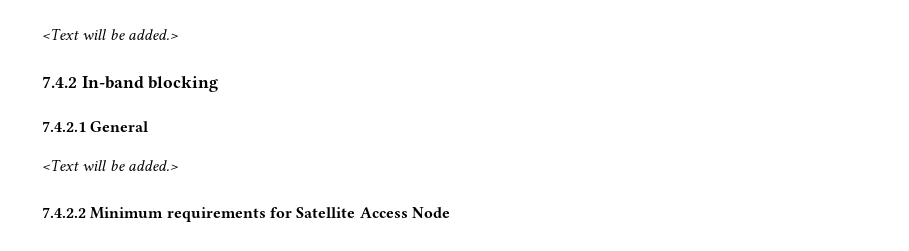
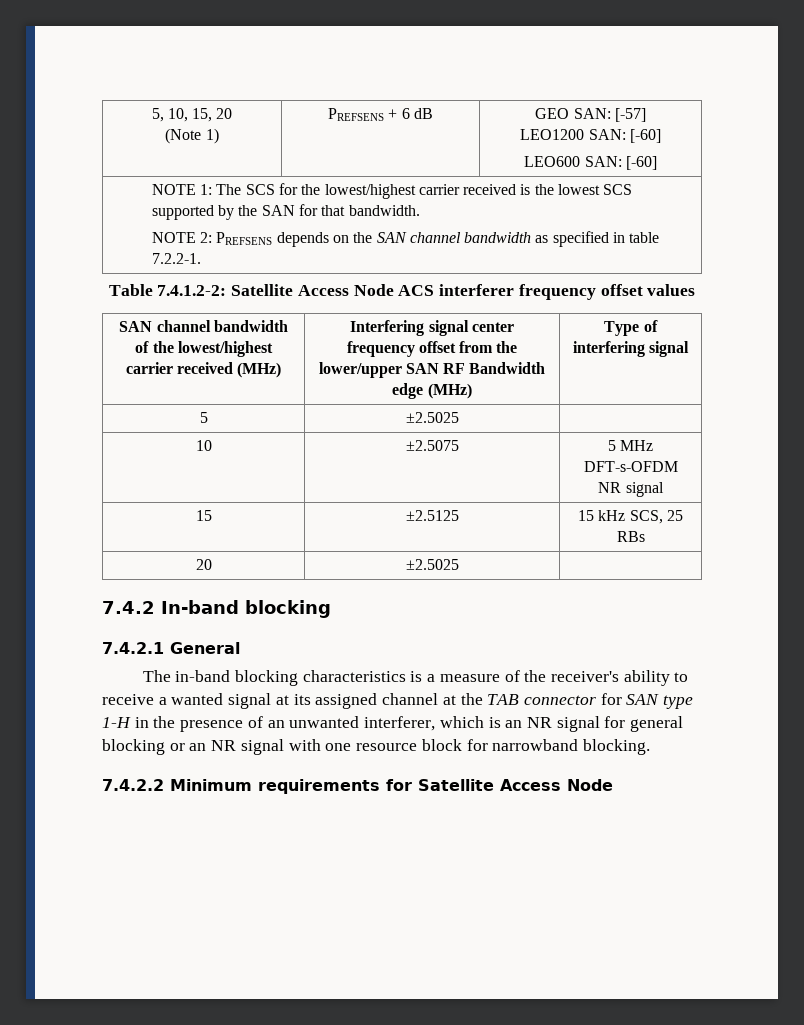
[42,28,178,40] <Text will be added.> -> [151,108,233,122] [165,128,219,144] [328,108,433,121] [535,108,646,122] [520,129,661,143] [524,156,657,170] [151,183,633,199] [151,204,420,220] [151,231,660,247] [151,253,201,264] [108,284,696,300] [119,320,288,332] [135,341,273,357] [125,362,282,378] [350,320,514,336] [346,341,518,357] [318,362,546,378] [392,383,472,399] [604,320,658,336] [572,341,690,357] [199,412,208,423] [405,412,459,423] [195,440,212,451] [405,440,459,451] [607,440,654,451] [583,461,678,472] [598,482,664,497] [195,510,212,521] [405,510,459,521] [578,510,683,524] [616,531,645,542] [195,559,212,570] [405,559,459,570] 5, 10, 15, 20 // (Note 1) | PREFSENS + 6 dB | GEO SAN: [-57] // LEO1200 SAN: [-60] // LEO600 SAN: [-60] // NOTE 1: The SCS for the lowest/highest carrier received is the lowest SCS supported by the SAN for that bandwidth. // NOTE 2: PREFSENS depends on the SAN channel bandwidth as specified in table 7.2.2-1. // Table 7.4.1.2-2: Satellite Access Node ACS interferer frequency offset values // SAN channel bandwidth of the lowest/highest carrier received (MHz) | Interfering signal center frequency offset from the lower/upper SAN RF Bandwidth edge (MHz) | Type of interfering signal // 5 | ±2.5025 | // 10 | ±2.5075 | 5 MHz DFT-s-OFDM NR signal // 15 | ±2.5125 | 15 kHz SCS, 25 RBs // 20 | ±2.5025 |
[42,159,178,171] <Text will be added.> -> [142,670,689,686] [102,693,694,709] [102,716,684,732] [102,739,650,755] The in-band blocking characteristics is a measure of the receiver's ability to receive a wanted signal at its assigned channel at the TAB connector for SAN type 1-H in the presence of an unwanted interferer, which is an NR signal for general blocking or an NR signal with one resource block for narrowband blocking.

